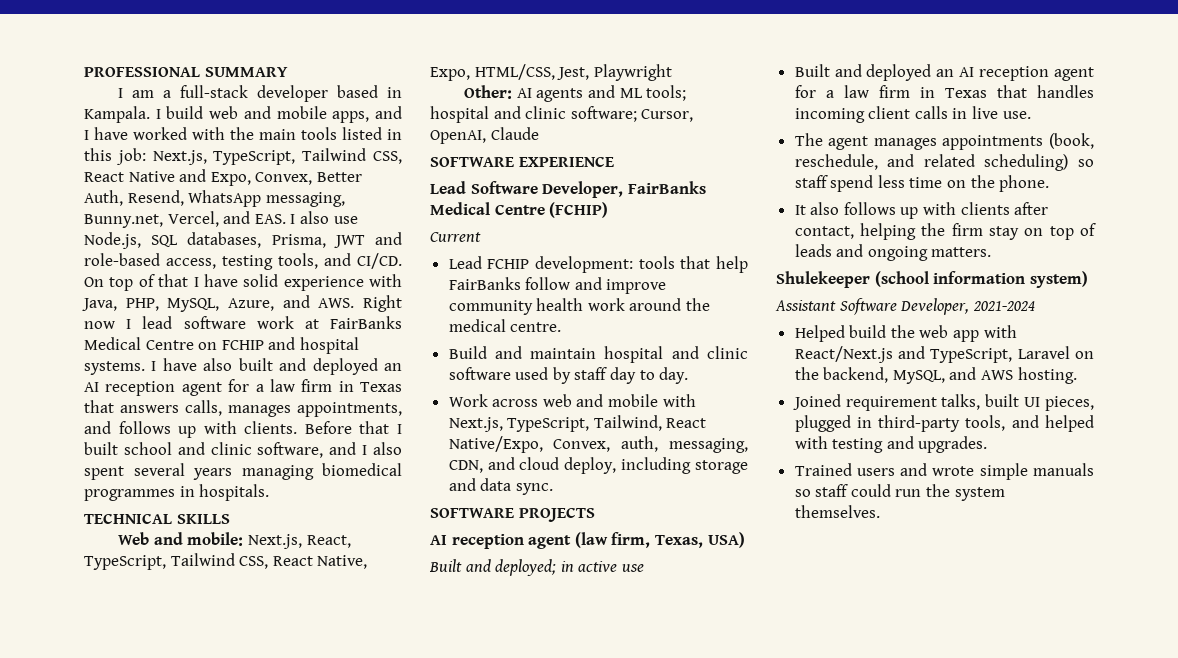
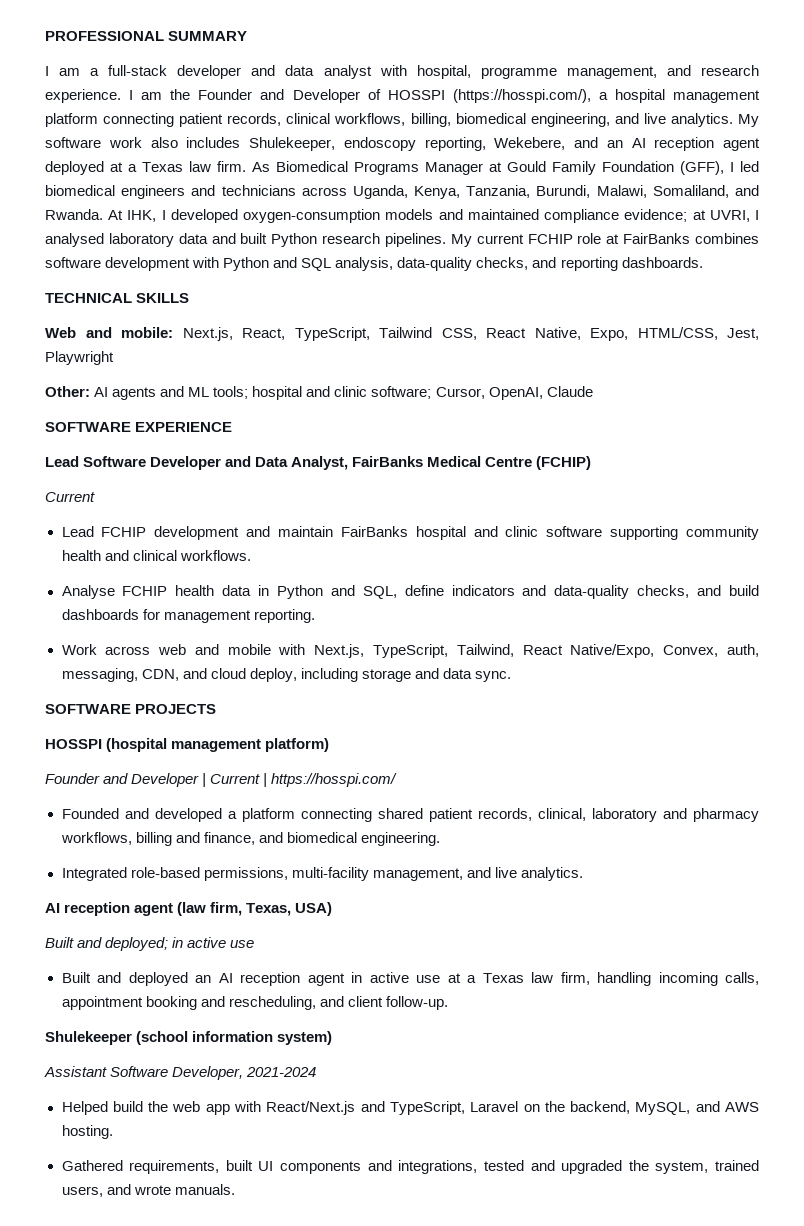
[337,85,402,98] [84,106,403,123] [84,127,402,140] [84,148,403,165] [84,169,362,186] [84,190,345,207] [84,211,358,228] [84,232,402,249] [84,253,402,270] [84,274,402,291] [82,295,402,312] [84,316,402,329] [84,337,359,354] [84,358,402,375] [84,379,402,396] [84,400,402,417] [84,421,402,438] [84,442,402,458] [84,463,402,480] [84,484,270,501] based in Kampala. I build web and mobile apps, and I have worked with the main tools listed in this job: Next.js, TypeScript, Tailwind CSS, React Native and Expo, Convex, Better Auth, Resend, WhatsApp messaging, Bunny.net, Vercel, and EAS. I also use Node.js, SQL databases, Prisma, JWT and role-based access, testing tools, and CI/CD. On top of that I have solid experience with Java, PHP, MySQL, Azure, and AWS. Right now I lead software work at FairBanks Medical Centre on FCHIP and hospital systems. I have also built and deployed an AI reception agent for a law firm in Texas that answers calls, manages appointments, and follows up with clients. Before that I built school and clinic software, and I also spent several years managing biomedical programmes in hospitals. -> [251,65,760,79] [45,89,761,103] [45,113,760,127] [45,137,760,151] [45,161,759,175] [45,185,760,199] [45,209,760,223] [45,233,760,247] [45,257,703,271] and data analyst with hospital, programme management, and research experience. I am the Founder and Developer of HOSSPI (https://hosspi.com/), a hospital management platform connecting patient records, clinical workflows, billing, biomedical engineering, and live analytics. My software work also includes Shulekeeper, endoscopy reporting, Wekebere, and an AI reception agent deployed at a Texas law firm. As Biomedical Programs Manager at Gould Family Foundation (GFF), I led biomedical engineers and technicians across Uganda, Kenya, Tanzania, Burundi, Malawi, Somaliland, and Rwanda. At IHK, I developed oxygen-consumption models and maintained compliance evidence; at UVRI, I analysed laboratory data and built Python research pipelines. My current FCHIP role at FairBanks combines software development with Python and SQL analysis, data-quality checks, and reporting dashboards.
[542,181,624,198] Developer, -> [150,456,349,470] Developer and Data Analyst,
[535,256,748,273] [448,277,667,294] [448,298,711,315] [448,319,562,332] [448,346,487,359] development: tools that help FairBanks follow and improve community health work around the medical centre. // Build -> [154,526,240,540] development
(597, 353) none -> [340,526,408,537] FairBanks
[515,367,689,384] used by staff day to day. -> [610,526,760,540] [61,550,251,561] [61,585,759,599] [61,609,315,623] supporting community health and clinical workflows. // Analyse FCHIP health data in Python and SQL, define indicators and data-quality checks, and build dashboards for management reporting.
(595, 514) none -> [45,738,330,752] [45,773,398,787] [61,808,759,822] [60,832,440,846] [61,867,583,881] // HOSSPI (hospital management platform) // Founder and Developer | Current | https://hosspi.com/ // Founded and developed a platform connecting shared patient records, clinical, laboratory and pharmacy workflows, billing and finance, and biomedical engineering. // Integrated role-based permissions, multi-facility management, and live analytics.
[794,85,1094,98] [794,106,1031,123] [794,133,1094,150] [794,154,1094,171] [794,175,1050,192] [794,202,1049,219] [794,223,1096,240] [794,244,992,261] for a law firm in Texas that handles incoming client calls in live use. // The agent manages appointments (book, reschedule, and related scheduling) so staff spend less time on the phone. // It also follows up with clients after contact, helping the firm stay on top of leads and ongoing matters. -> [351,972,759,986] [61,996,448,1010] in active use at a Texas law firm, handling incoming calls, appointment booking and rescheduling, and client follow-up.
[792,394,1094,411] [794,415,1094,432] [794,436,988,453] [794,463,1094,480] [794,484,1005,501] [794,505,880,518] Joined requirement talks, built UI pieces, plugged in third-party tools, and helped with testing and upgrades. // Trained users and wrote simple manuals so staff could run the system themselves. -> [61,1160,759,1174] [61,1184,235,1197] Gathered requirements, built UI components and integrations, tested and upgraded the system, trained users, and wrote manuals.

